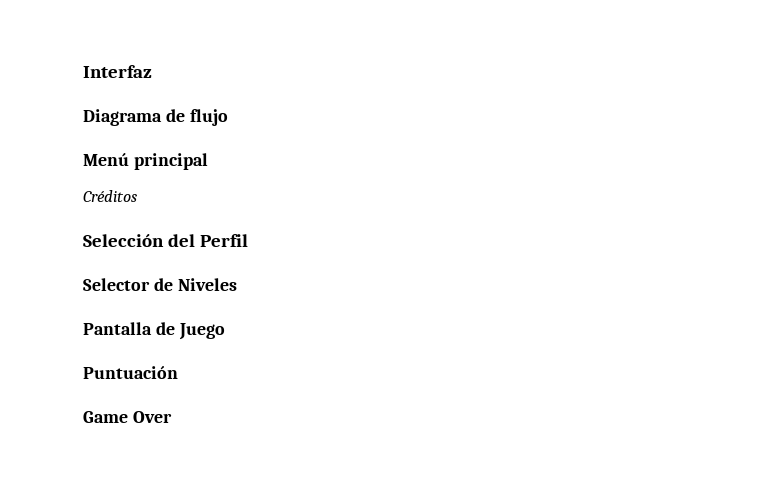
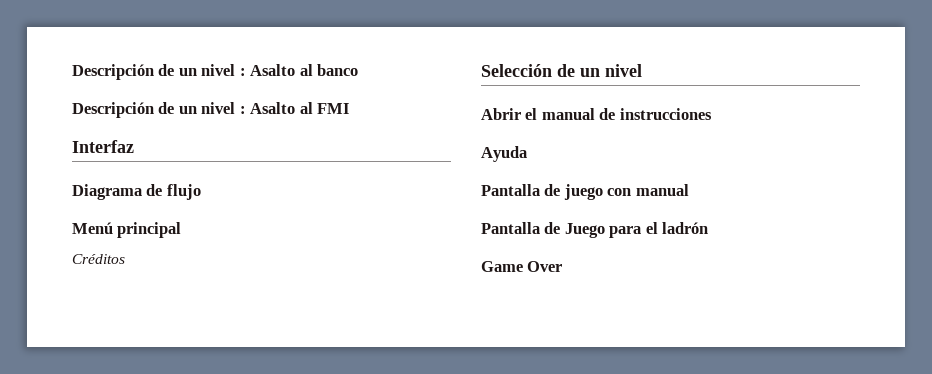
(83, 71) none -> [72,64,359,80] [72,102,350,118] Descripción de un nivel : Asalto al banco // Descripción de un nivel : Asalto al FMI //
[167,234,248,247] [83,278,237,291] del Perfil // Selector de Niveles -> [557,64,642,77] [481,108,712,120] [481,146,527,162] [481,184,689,200] de un nivel // Abrir el manual de instrucciones // Ayuda // Pantalla de juego con manual
[83,366,178,379] // Puntuación -> [609,222,709,238] para el ladrón

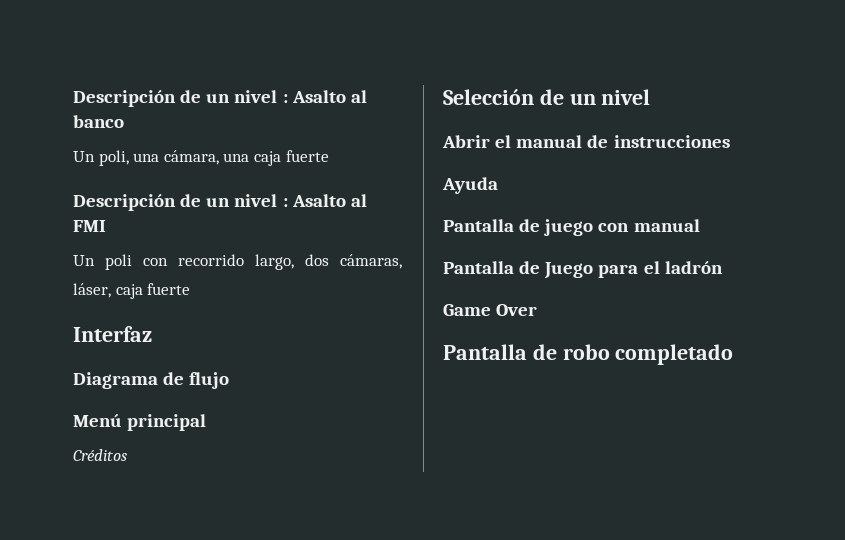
(359, 70) none -> [73,150,329,166] // Un poli, una cámara, una caja fuerte
(350, 108) none -> [73,254,402,270] [73,283,191,299] // Un poli con recorrido largo, dos cámaras, láser, caja fuerte
(563, 266) none -> [443,344,734,365] // Pantalla de robo completado

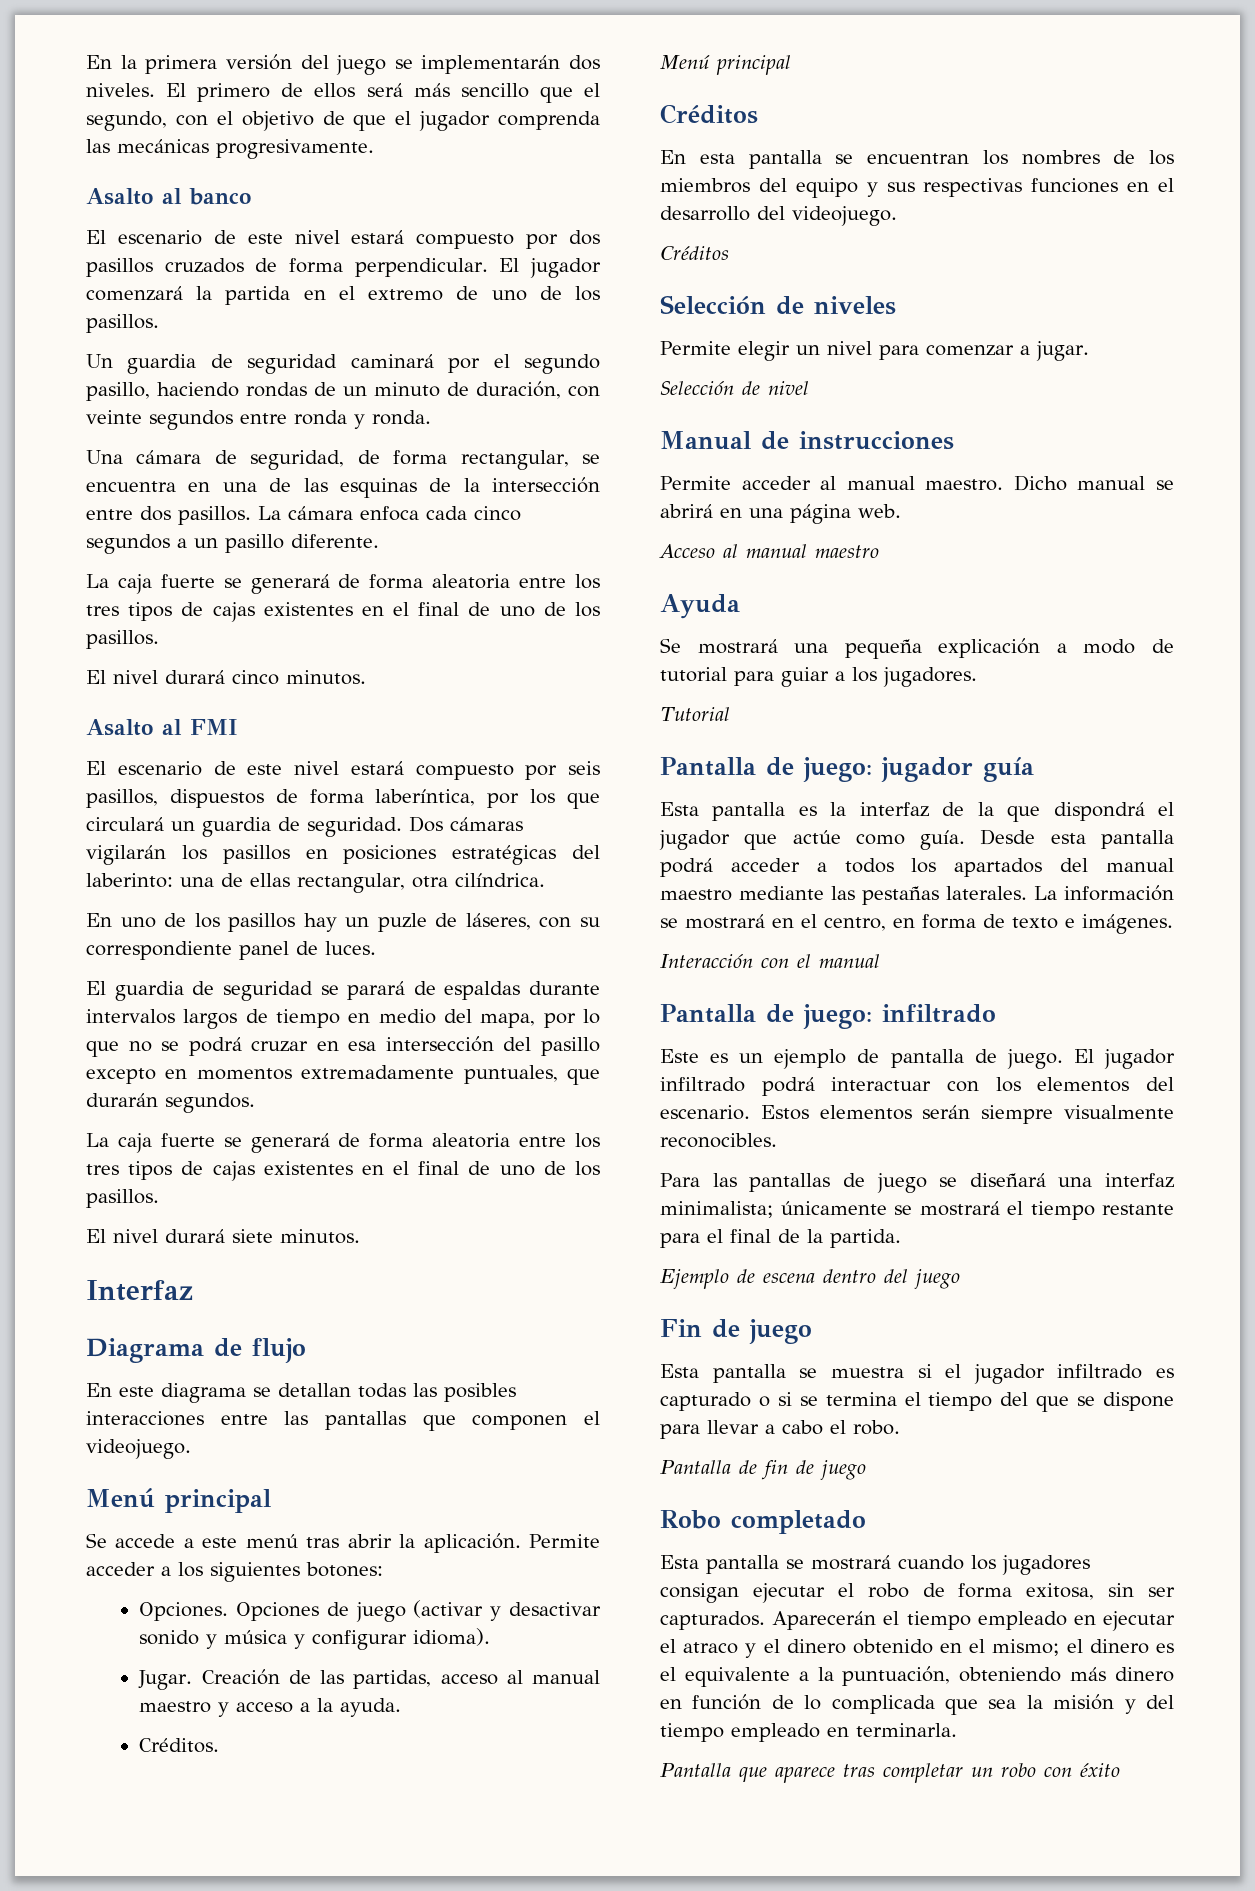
[73,90,367,107] [73,115,124,128] [73,150,329,166] [73,194,367,211] [73,220,106,232] [73,254,402,270] [73,283,191,299] [73,326,152,342] [73,372,230,389] [73,414,207,431] Descripción de un nivel : Asalto al banco // Un poli, una cámara, una caja fuerte // Descripción de un nivel : Asalto al FMI // Un poli con recorrido largo, dos cámaras, láser, caja fuerte // Interfaz // Diagrama de flujo // Menú principal -> [86,54,600,75] [86,83,600,103] [86,111,600,131] [86,139,374,159] [86,188,251,205] [86,230,600,249] [86,258,601,278] [86,286,600,305] [86,314,159,333] [86,354,600,374] [86,381,600,401] [86,410,431,430] [86,450,600,470] [86,477,600,498] [86,506,521,525] [86,534,379,554] [86,574,601,594] [86,602,600,622] [86,630,159,649] [86,670,366,685] [86,719,238,736] [86,761,600,780] [86,789,600,809] [86,816,523,837] [86,845,600,865] [86,873,545,893] [86,913,600,932] [86,941,376,960] [86,981,600,1001] [86,1009,600,1029] [86,1036,600,1057] [86,1065,600,1085] [86,1093,255,1113] [86,1133,601,1153] [86,1161,600,1181] [86,1189,159,1208] [86,1229,360,1244] [86,1280,193,1301] [86,1338,306,1363] [86,1383,516,1403] [86,1411,600,1431] [86,1439,191,1459] [86,1488,271,1513] [86,1533,601,1553] [86,1562,383,1582] [139,1600,601,1622] [139,1628,491,1650] [138,1669,600,1690] [139,1698,402,1717] [139,1738,220,1753] [660,55,791,75] [660,104,758,124] [660,150,1174,169] [660,178,1174,198] [660,206,897,226] En la primera versión del juego se implementarán dos niveles. El primero de ellos será más sencillo que el segundo, con el objetivo de que el jugador comprenda las mecánicas progresivamente. // Asalto al banco // El escenario de este nivel estará compuesto por dos pasillos cruzados de forma perpendicular. El jugador comenzará la partida en el extremo de uno de los pasillos. // Un guardia de seguridad caminará por el segundo pasillo, haciendo rondas de un minuto de duración, con veinte segundos entre ronda y ronda. // Una cámara de seguridad, de forma rectangular, se encuentra en una de las esquinas de la intersección entre dos pasillos. La cámara enfoca cada cinco segundos a un pasillo diferente. // La caja fuerte se generará de forma aleatoria entre los tres tipos de cajas existentes en el final de uno de los pasillos. // El nivel durará cinco minutos. // Asalto al FMI // El escenario de este nivel estará compuesto por seis pasillos, dispuestos de forma laberíntica, por los que circulará un guardia de seguridad. Dos cámaras vigilarán los pasillos en posiciones estratégicas del laberinto: una de ellas rectangular, otra cilíndrica. // En uno de los pasillos hay un puzle de láseres, con su correspondiente panel de luces. // El guardia de seguridad se parará de espaldas durante intervalos largos de tiempo en medio del mapa, por lo que no se podrá cruzar en esa intersección del pasillo excepto en momentos extremadamente puntuales, que durarán segundos. // La caja fuerte se generará de forma aleatoria entre los tres tipos de cajas existentes en el final de uno de los pasillos. // El nivel durará siete minutos. // Interfaz // Diagrama de flujo // En este diagrama se detallan todas las posibles interacciones entre las pantallas que componen el videojuego. // Menú principal // Se accede a este menú tras abrir la aplicación. Permite acceder a los siguientes botones: // Opciones. Opciones de juego (activar y desactivar sonido y música y configurar idioma). // Jugar. Creación de las partidas, acceso al manual maestro y acceso a la ayuda. // Créditos. // Menú principal // Créditos // En esta pantalla se encuentran los nombres de los miembros del equipo y sus respectivas funciones en el desarrollo del videojuego.
[569,89,651,105] [442,135,730,148] [442,177,498,194] [443,219,700,236] [443,261,723,279] [443,304,538,316] [443,344,734,365] un nivel // Abrir el manual de instrucciones // Ayuda // Pantalla de juego con manual // Pantalla de Juego para el ladrón // Game Over // Pantalla de robo completado -> [814,296,896,315] [660,341,1089,361] [660,381,809,395] [660,431,954,450] [660,475,1174,491] [660,504,901,524] [659,544,879,558] [660,594,740,619] [660,638,1174,659] [660,667,977,687] [660,707,730,721] [660,757,1034,782] [660,802,1174,822] [659,829,1174,850] [660,858,1174,877] [660,885,1174,905] [660,914,1173,934] [660,954,880,968] [660,1004,996,1029] [660,1049,1175,1069] [660,1077,1174,1096] [660,1105,1174,1124] [660,1133,777,1148] [660,1173,1174,1193] [660,1201,1174,1220] [660,1229,901,1248] [660,1269,960,1289] [660,1319,812,1344] [660,1364,1174,1384] [660,1392,1174,1412] [660,1420,900,1439] [660,1460,866,1480] [660,1510,866,1534] [660,1555,1090,1575] [660,1583,1175,1603] [660,1611,1175,1631] [660,1639,1174,1658] [660,1666,1174,1687] [660,1694,1174,1715] [660,1723,957,1742] [660,1763,1120,1783] niveles // Permite elegir un nivel para comenzar a jugar. // Selección de nivel // Manual de instrucciones // Permite acceder al manual maestro. Dicho manual se abrirá en una página web. // Acceso al manual maestro // Ayuda // Se mostrará una pequeña explicación a modo de tutorial para guiar a los jugadores. // Tutorial // Pantalla de juego: jugador guía // Esta pantalla es la interfaz de la que dispondrá el jugador que actúe como guía. Desde esta pantalla podrá acceder a todos los apartados del manual maestro mediante las pestañas laterales. La información se mostrará en el centro, en forma de texto e imágenes. // Interacción con el manual // Pantalla de juego: infiltrado // Este es un ejemplo de pantalla de juego. El jugador infiltrado podrá interactuar con los elementos del escenario. Estos elementos serán siempre visualmente reconocibles. // Para las pantallas de juego se diseñará una interfaz minimalista; únicamente se mostrará el tiempo restante para el final de la partida. // Ejemplo de escena dentro del juego // Fin de juego // Esta pantalla se muestra si el jugador infiltrado es capturado o si se termina el tiempo del que se dispone para llevar a cabo el robo. // Pantalla de fin de juego // Robo completado // Esta pantalla se mostrará cuando los jugadores consigan ejecutar el robo de forma exitosa, sin ser capturados. Aparecerán el tiempo empleado en ejecutar el atraco y el dinero obtenido en el mismo; el dinero es el equivalente a la puntuación, obteniendo más dinero en función de lo complicada que sea la misión y del tiempo empleado en terminarla. // Pantalla que aparece tras completar un robo con éxito

